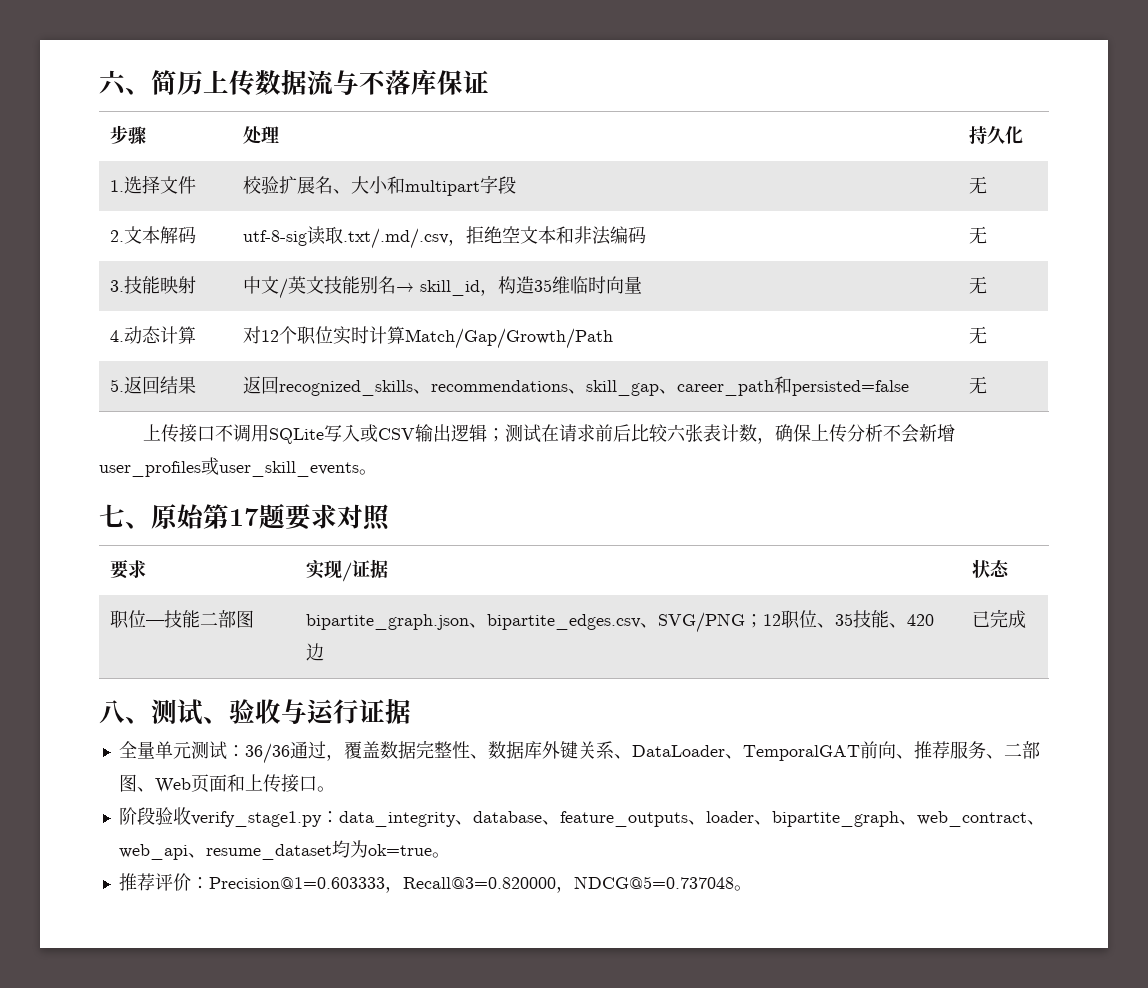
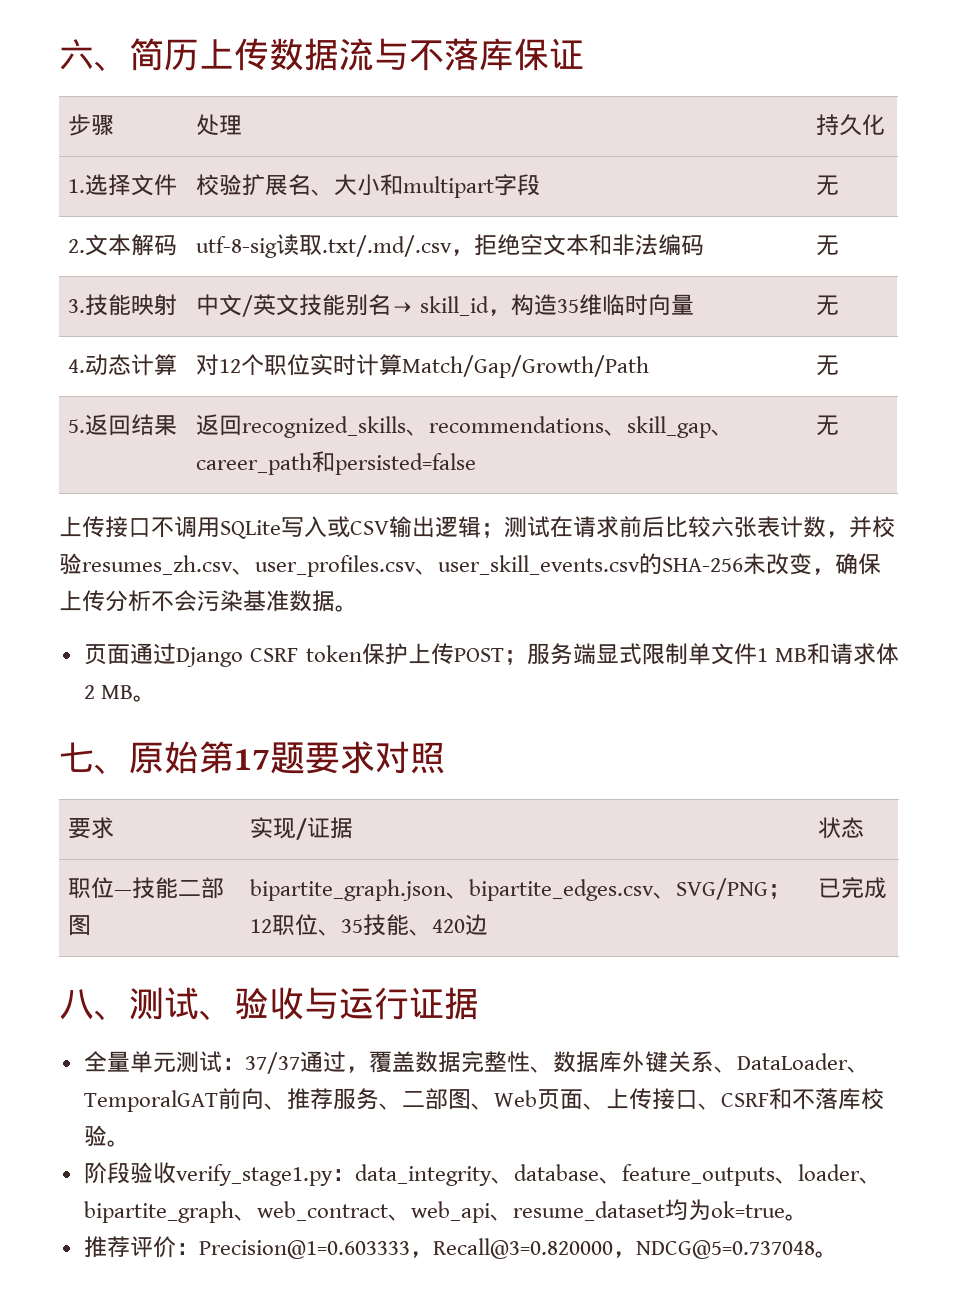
[774,424,955,443] [99,457,359,477] 确保上传分析不会新增user_profiles或user_skill_events -> [849,516,895,538] [59,553,881,577] [59,590,358,612] [83,643,899,667] [83,685,133,699] 并校验resumes_zh.csv、user_profiles.csv、user_skill_events.csv的SHA-256未改变，确保上传分析不会污染基准数据。 // 页面通过Django CSRF token保护上传POST；服务端显式限制单文件1 MB和请求体2 MB
[244,743,290,764] 36/36 -> [244,1052,300,1074] 37/37
[226,774,317,793] 和上传接口 -> [582,1088,884,1110] [83,1125,107,1146] 、上传接口、CSRF和不落库校验

